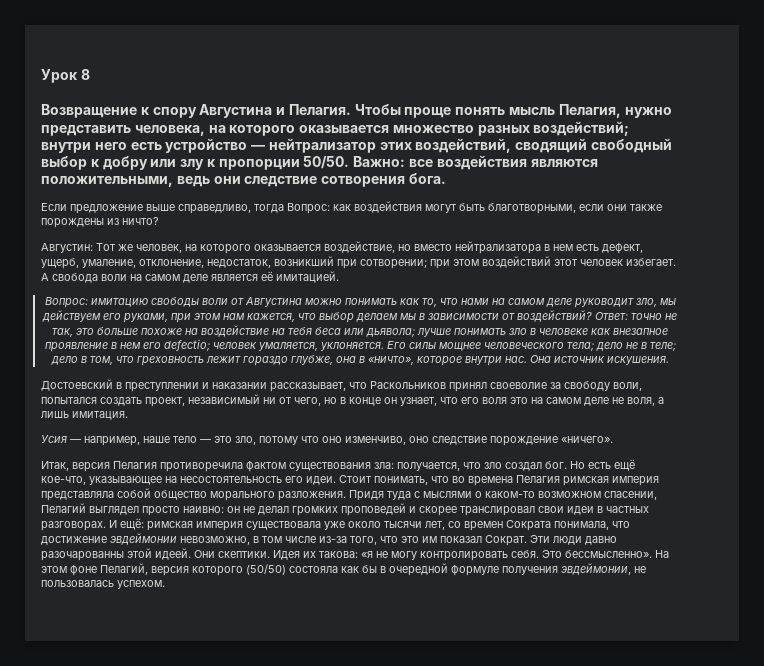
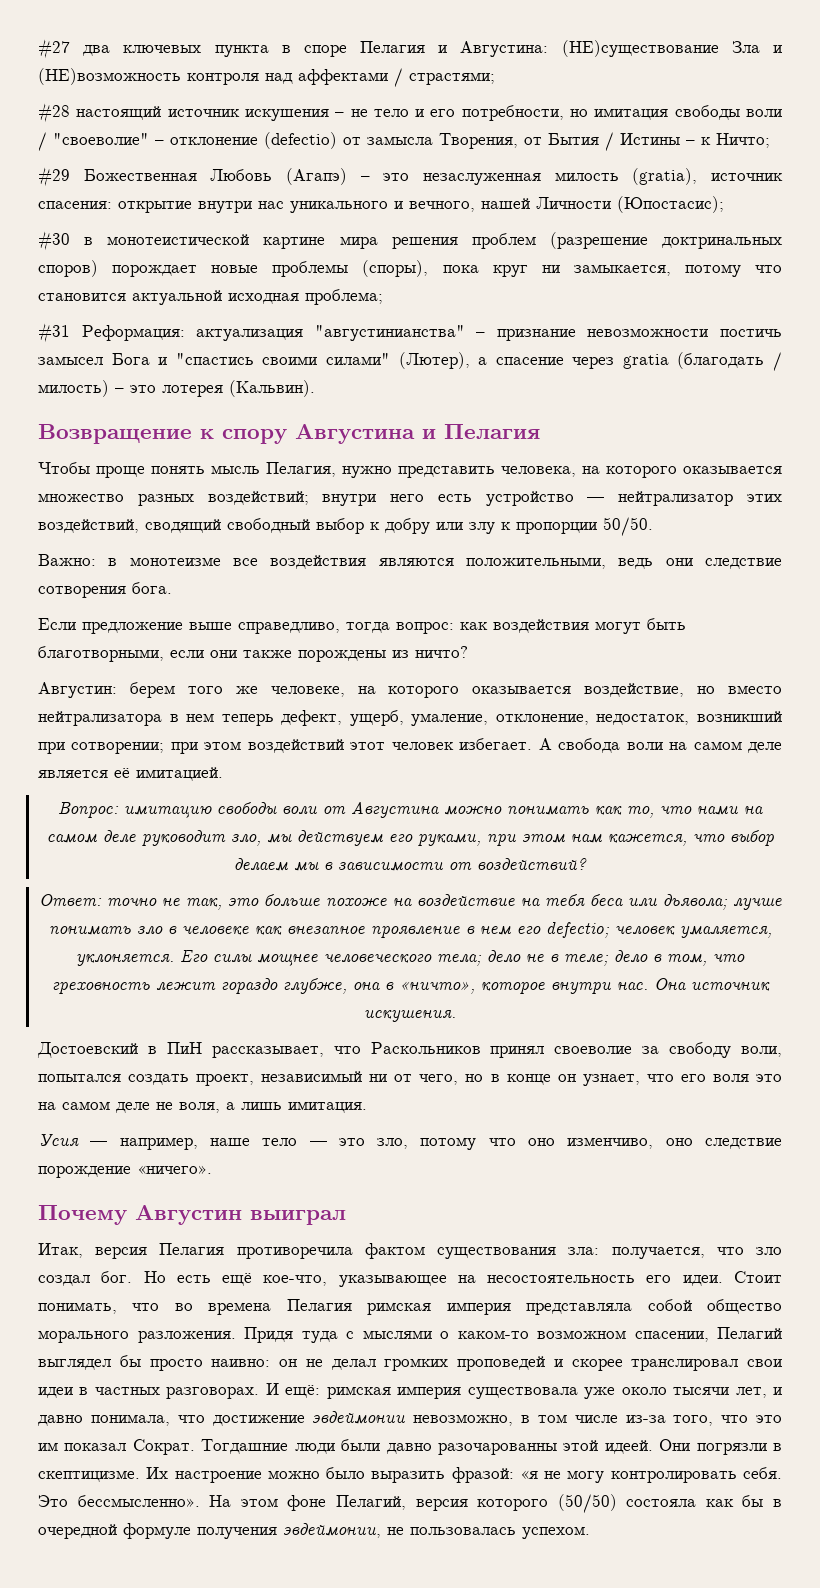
[41,69,90,83] Урок 8 -> [38,39,782,59] [38,68,495,87] [38,103,782,123] [38,132,770,151] [38,167,783,187] [38,196,724,213] [38,231,782,251] [38,260,783,277] [38,289,383,305] [38,323,782,343] [38,352,783,371] [38,380,315,397] #27 два ключевых пункта в споре Пелагия и Августина: (НЕ)существование Зла и (НЕ)возможность контроля над аффектами / страстями; // #28 настоящий источник искушения – не тело и его потребности, но имитация свободы воли / "своеволие" – отклонение (defectio) от замысла Творения, от Бытия / Истины – к Ничто; // #29 Божественная Любовь (Агапэ) – это незаслуженная милость (gratia), источник спасения: открытие внутри нас уникального и вечного, нашей Личности (Юпостасис); // #30 в монотеистической картине мира решения проблем (разрешение доктринальных споров) порождает новые проблемы (споры), пока круг ни замыкается, потому что становится актуальной исходная проблема; // #31 Реформация: актуализация "августинианства" – признание невозможности постичь замысел Бога и "спастись своими силами" (Лютер), а спасение через gratia (благодать / милость) – это лотерея (Кальвин).
[288,104,351,115] Пелагия. -> [444,424,540,439] Пелагия //
[353,156,406,167] Важно: -> [38,554,221,566] // Важно: в монотеизме
[287,203,330,214] Вопрос: -> [396,622,454,634] вопрос:
[96,243,182,253] Тот же человек, -> [129,682,345,698] берем того же человеке,
[576,244,599,251] есть -> [221,714,274,726] теперь
(592, 316) none -> (587, 864) //
[125,382,267,392] преступлении и наказании -> [166,1042,202,1054] ПиН
(613, 439) none -> [38,1205,346,1225] // Почему Августин выиграл
(139, 510) none -> [119,1355,141,1367] бы
[448,520,551,531] со времен Сократа -> [772,1387,782,1395] [38,1415,83,1426] и давно
[530,535,582,545] Эти люди -> [201,1439,381,1454] Тогдашние люди были
[218,550,358,560] скептики. Идея их такова: -> [696,1443,782,1455] [38,1467,514,1483] погрязли в скептицизме. Их настроение можно было выразить фразой:

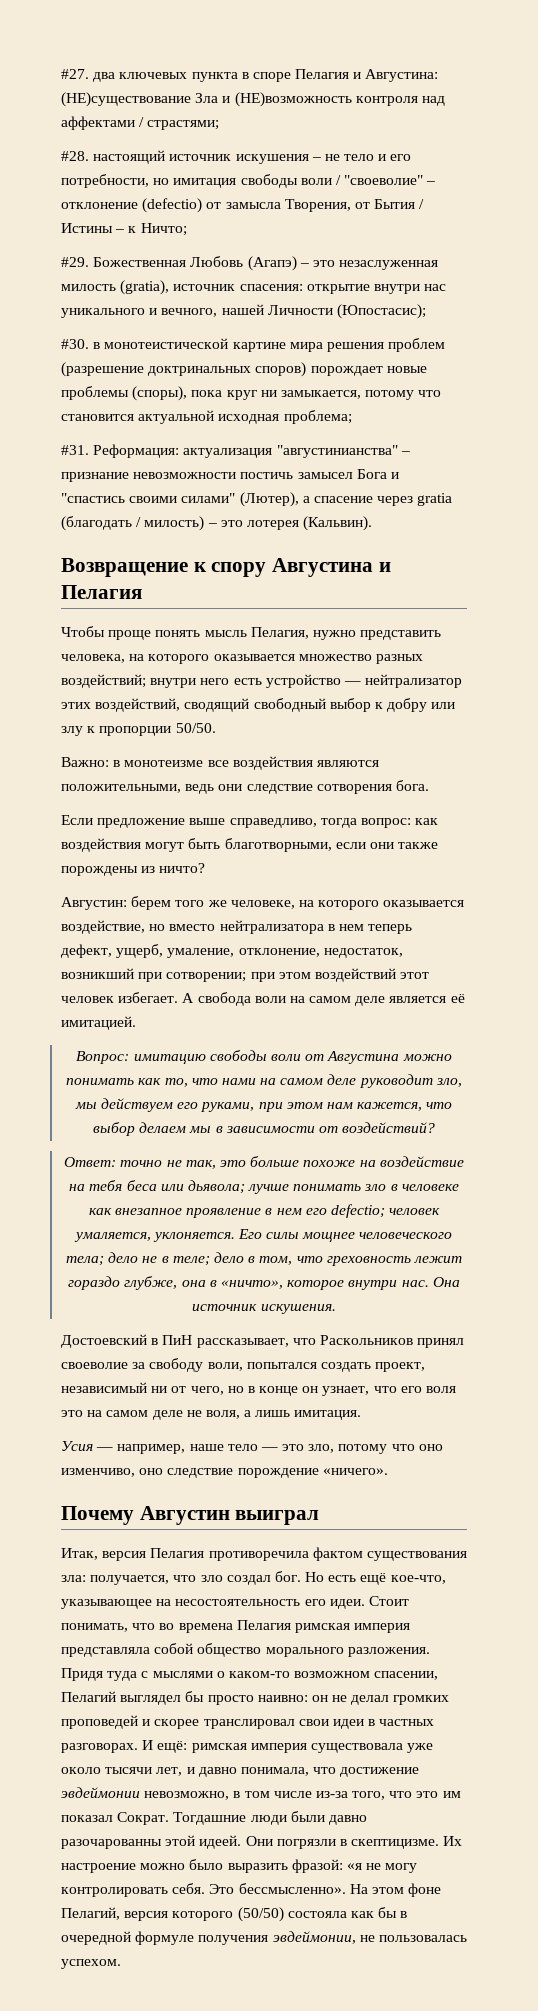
[38,39,70,59] #27 -> [61,69,89,79] #27.
[38,103,70,123] #28 -> [61,151,89,161] #28.
[38,167,70,187] #29 -> [61,257,89,267] #29.
[38,231,70,251] #30 -> [61,339,89,349] #30.
[38,323,70,343] #31 -> [61,445,89,455] #31.

